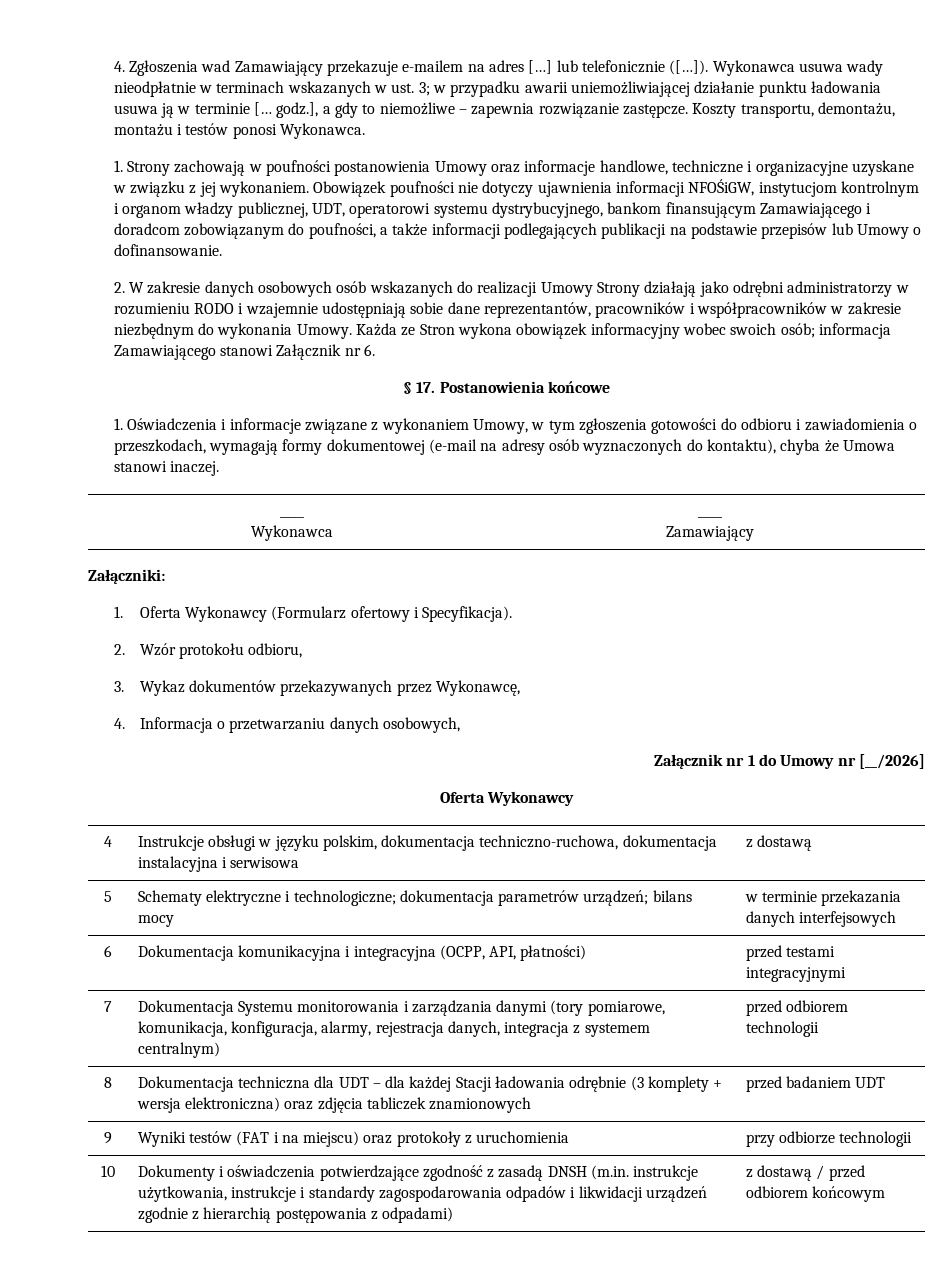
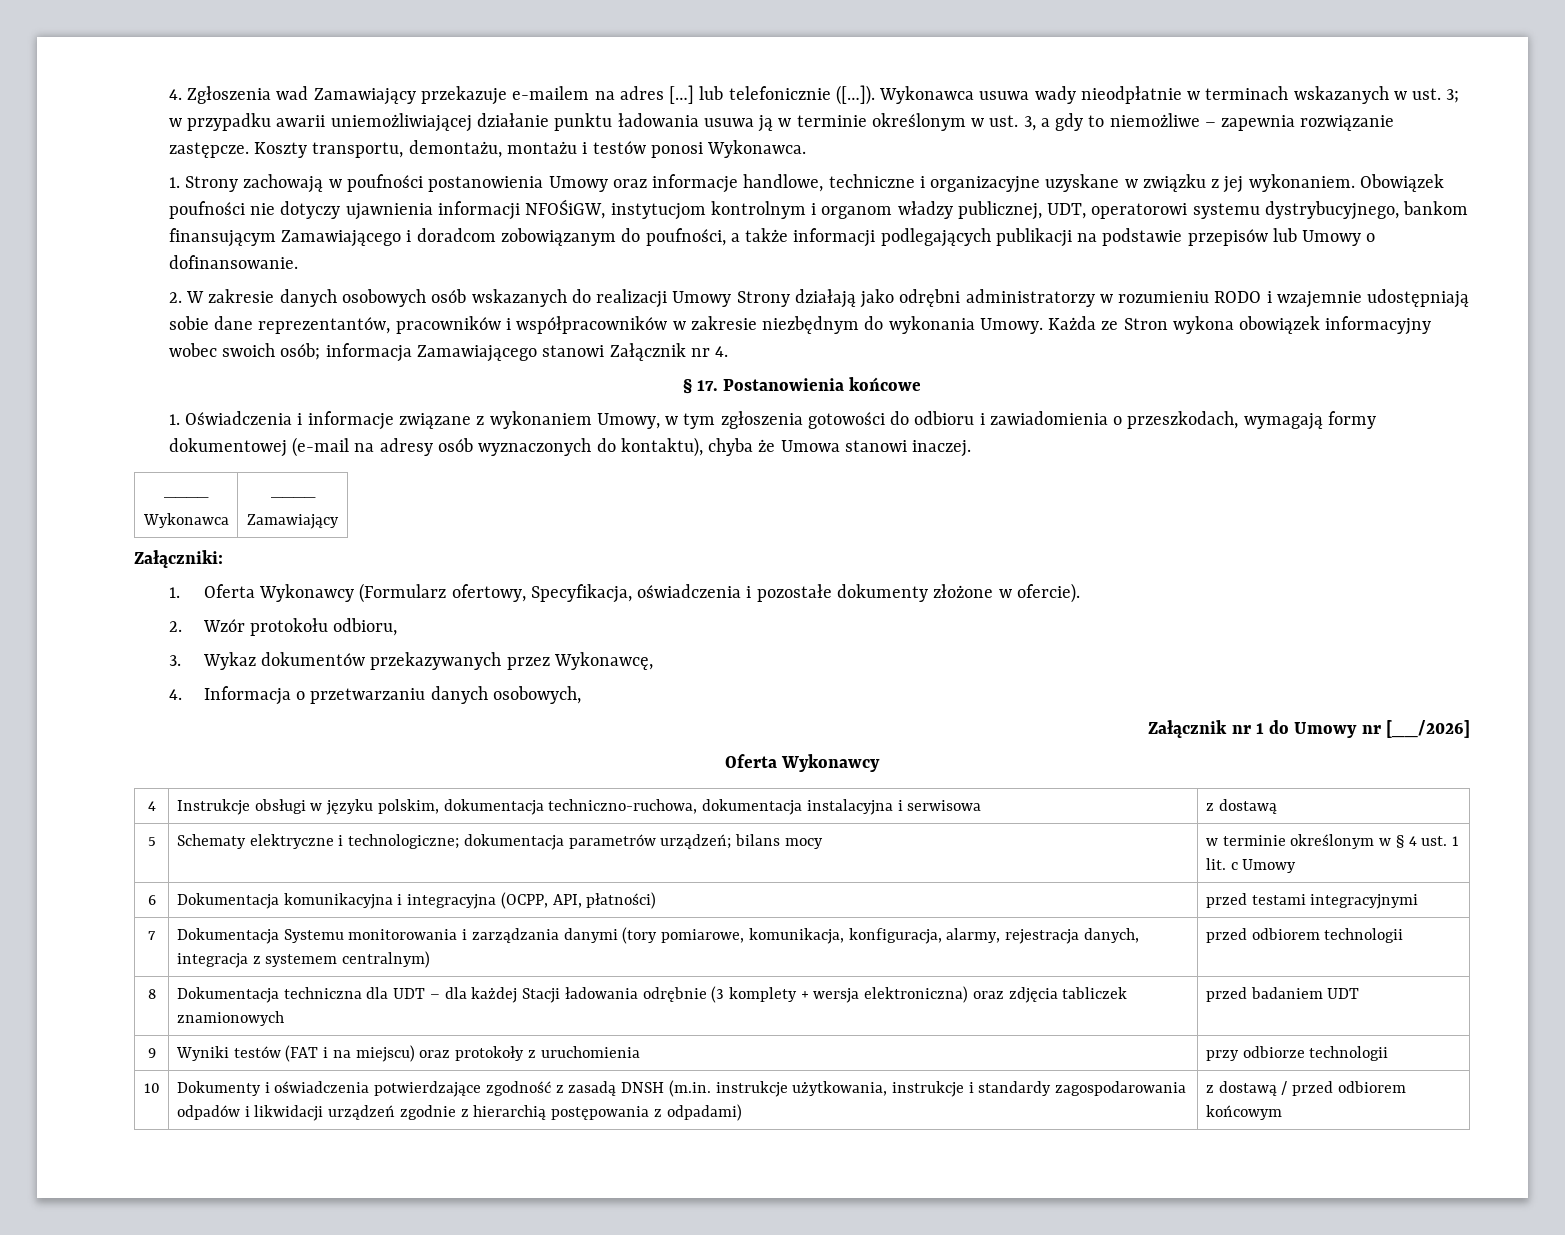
[254,102,319,118] [… godz.], -> [871,113,1036,131] określonym w ust. 3,
[364,344,376,356] 6. -> [715,346,729,357] 4.
[350,606,513,622] ofertowy i Specyfikacja). -> [451,583,1080,603] ofertowy, Specyfikacja, oświadczenia i pozostałe dokumenty złożone w ofercie).
[821,890,902,906] [745,911,896,927] przekazania danych interfejsowych -> [1290,834,1460,849] [1205,858,1297,873] określonym w § 4 ust. 1 lit. c Umowy

